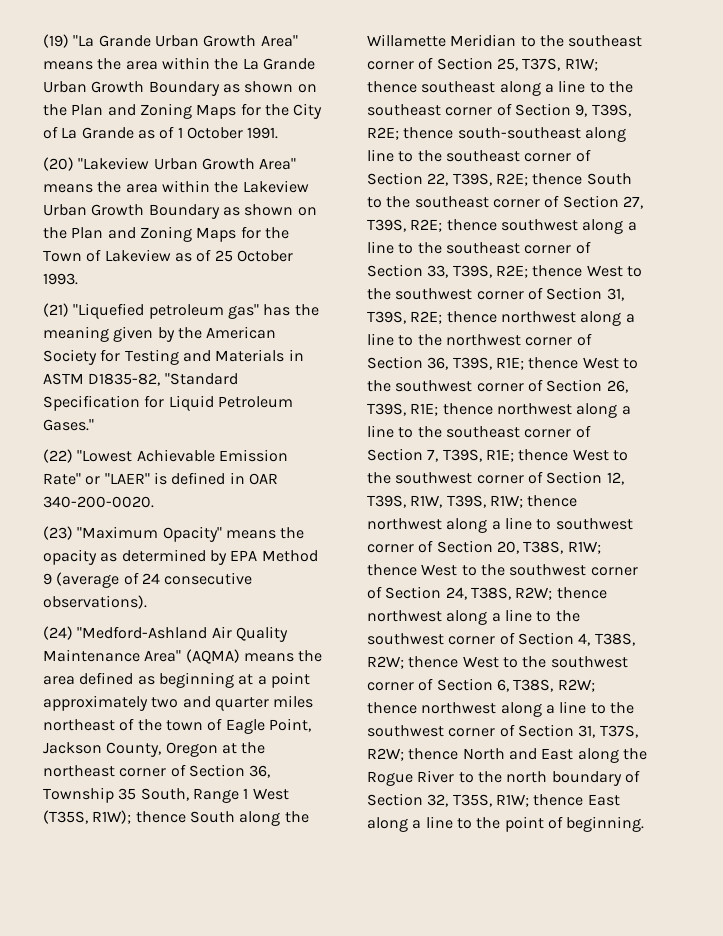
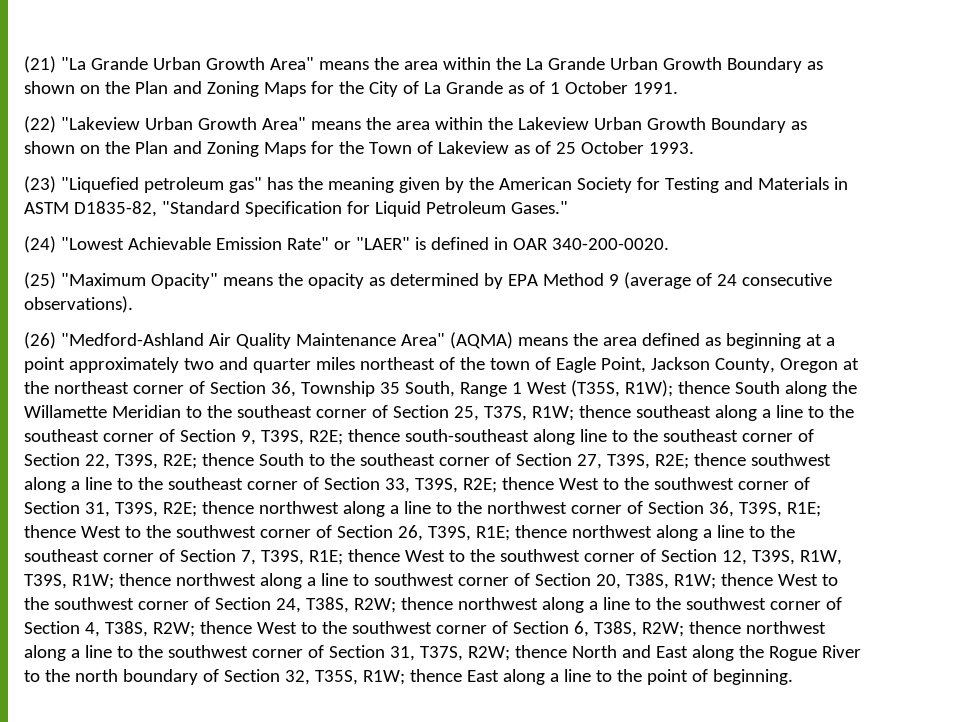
[43,34,69,48] (19) -> [24,56,56,73] (21)
[43,157,74,171] (20) -> [24,116,56,133] (22)
[43,303,69,317] (21) -> [24,176,56,193] (23)
[43,449,73,463] (22) -> [24,236,56,253] (24)
[43,526,73,540] (23) -> [24,272,56,289] (25)
[43,626,73,640] (24) -> [24,332,56,349] (26)

